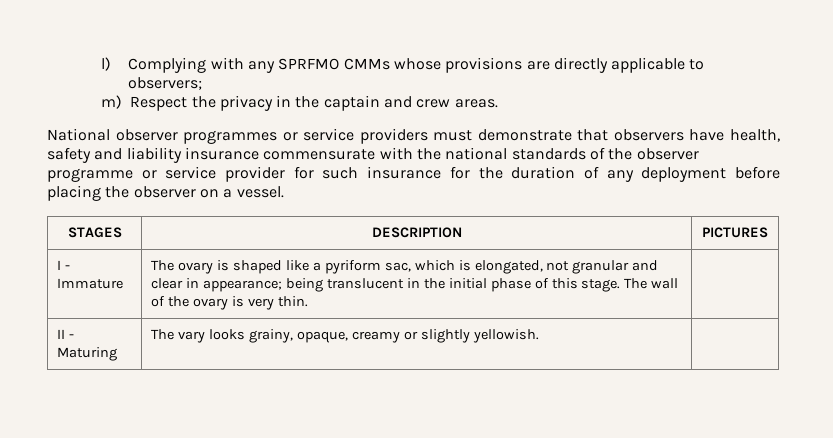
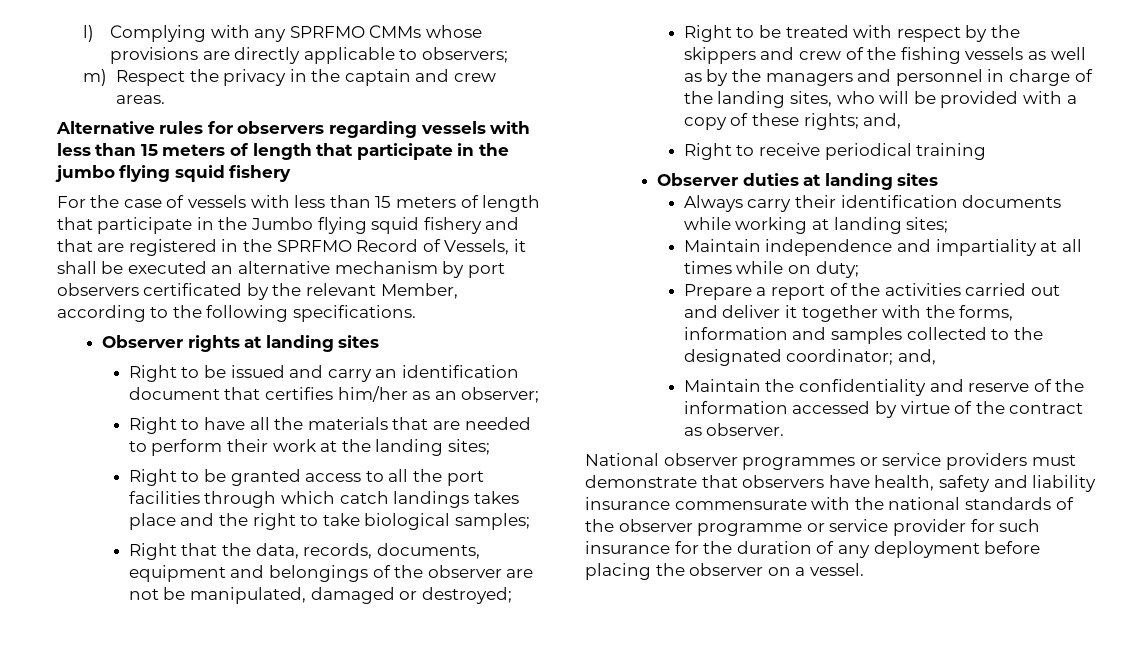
(498, 103) none -> [55,121,531,138] [56,143,510,160] [54,165,292,182] [56,195,541,212] [56,217,520,234] [56,239,527,256] [56,261,505,278] [56,283,458,300] [56,305,417,322] [102,335,380,352] [128,365,519,382] [128,386,540,403] [128,417,531,434] [128,439,490,456] [128,469,484,486] [128,491,519,508] [128,513,530,530] [128,543,480,560] [128,565,534,582] [128,587,512,604] [683,25,1020,42] [683,47,1086,64] [683,69,1093,86] [683,91,1077,108] [683,113,902,130] [683,143,987,160] [657,173,939,190] [683,195,1062,212] [683,217,949,234] [683,239,1082,256] [683,261,859,278] [683,283,1060,300] [683,305,1014,322] [683,327,1043,344] [683,349,937,366] [683,379,1085,396] [683,401,1084,418] [683,423,785,436] // Alternative rules for observers regarding vessels with less than 15 meters of length that participate in the jumbo flying squid fishery // For the case of vessels with less than 15 meters of length that participate in the Jumbo flying squid fishery and that are registered in the SPRFMO Record of Vessels, it shall be executed an alternative mechanism by port observers certificated by the relevant Member, according to the following specifications. // Observer rights at landing sites // Right to be issued and carry an identification document that certifies him/her as an observer; // Right to have all the materials that are needed to perform their work at the landing sites; // Right to be granted access to all the port facilities through which catch landings takes place and the right to take biological samples; // Right that the data, records, documents, equipment and belongings of the observer are not be manipulated, damaged or destroyed; // Right to be treated with respect by the skippers and crew of the fishing vessels as well as by the managers and personnel in charge of the landing sites, who will be provided with a copy of these rights; and, // Right to receive periodical training // Observer duties at landing sites // Always carry their identification documents while working at landing sites; // Maintain independence and impartiality at all times while on duty; // Prepare a report of the activities carried out and deliver it together with the forms, information and samples collected to the designated coordinator; and, // Maintain the confidentiality and reserve of the information accessed by virtue of the contract as observer.
[67,227,122,238] [371,227,462,238] [702,227,768,238] [57,260,71,270] [57,278,124,289] [151,260,659,274] [151,278,679,292] [151,296,308,310] [57,329,75,339] [57,347,118,361] [151,329,539,343] // STAGES | DESCRIPTION | PICTURES // I - Immature | The ovary is shaped like a pyriform sac, which is elongated, not granular and clear in appearance; being translucent in the initial phase of this stage. The wall of the ovary is very thin. | // II - Maturing | The vary looks grainy, opaque, creamy or slightly yellowish. | -> (864, 569) none

